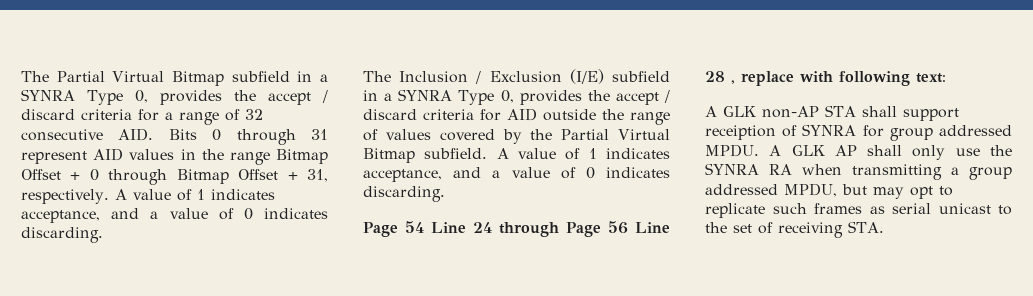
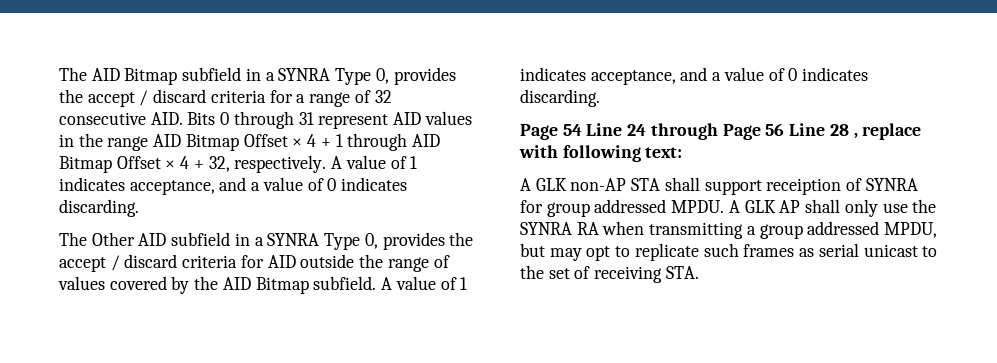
[21,71,165,82] The Partial Virtual -> [59,67,120,81] The AID
[276,149,328,164] [21,169,328,185] Bitmap Offset + 0 through Bitmap Offset + 31, -> [153,133,440,151] [59,156,230,173] AID Bitmap Offset × 4 + 1 through AID Bitmap Offset × 4 + 32,
[399,69,604,84] Inclusion / Exclusion (I/E) -> [91,232,167,246] Other AID
[561,129,671,140] Partial Virtual -> [222,277,251,290] AID

